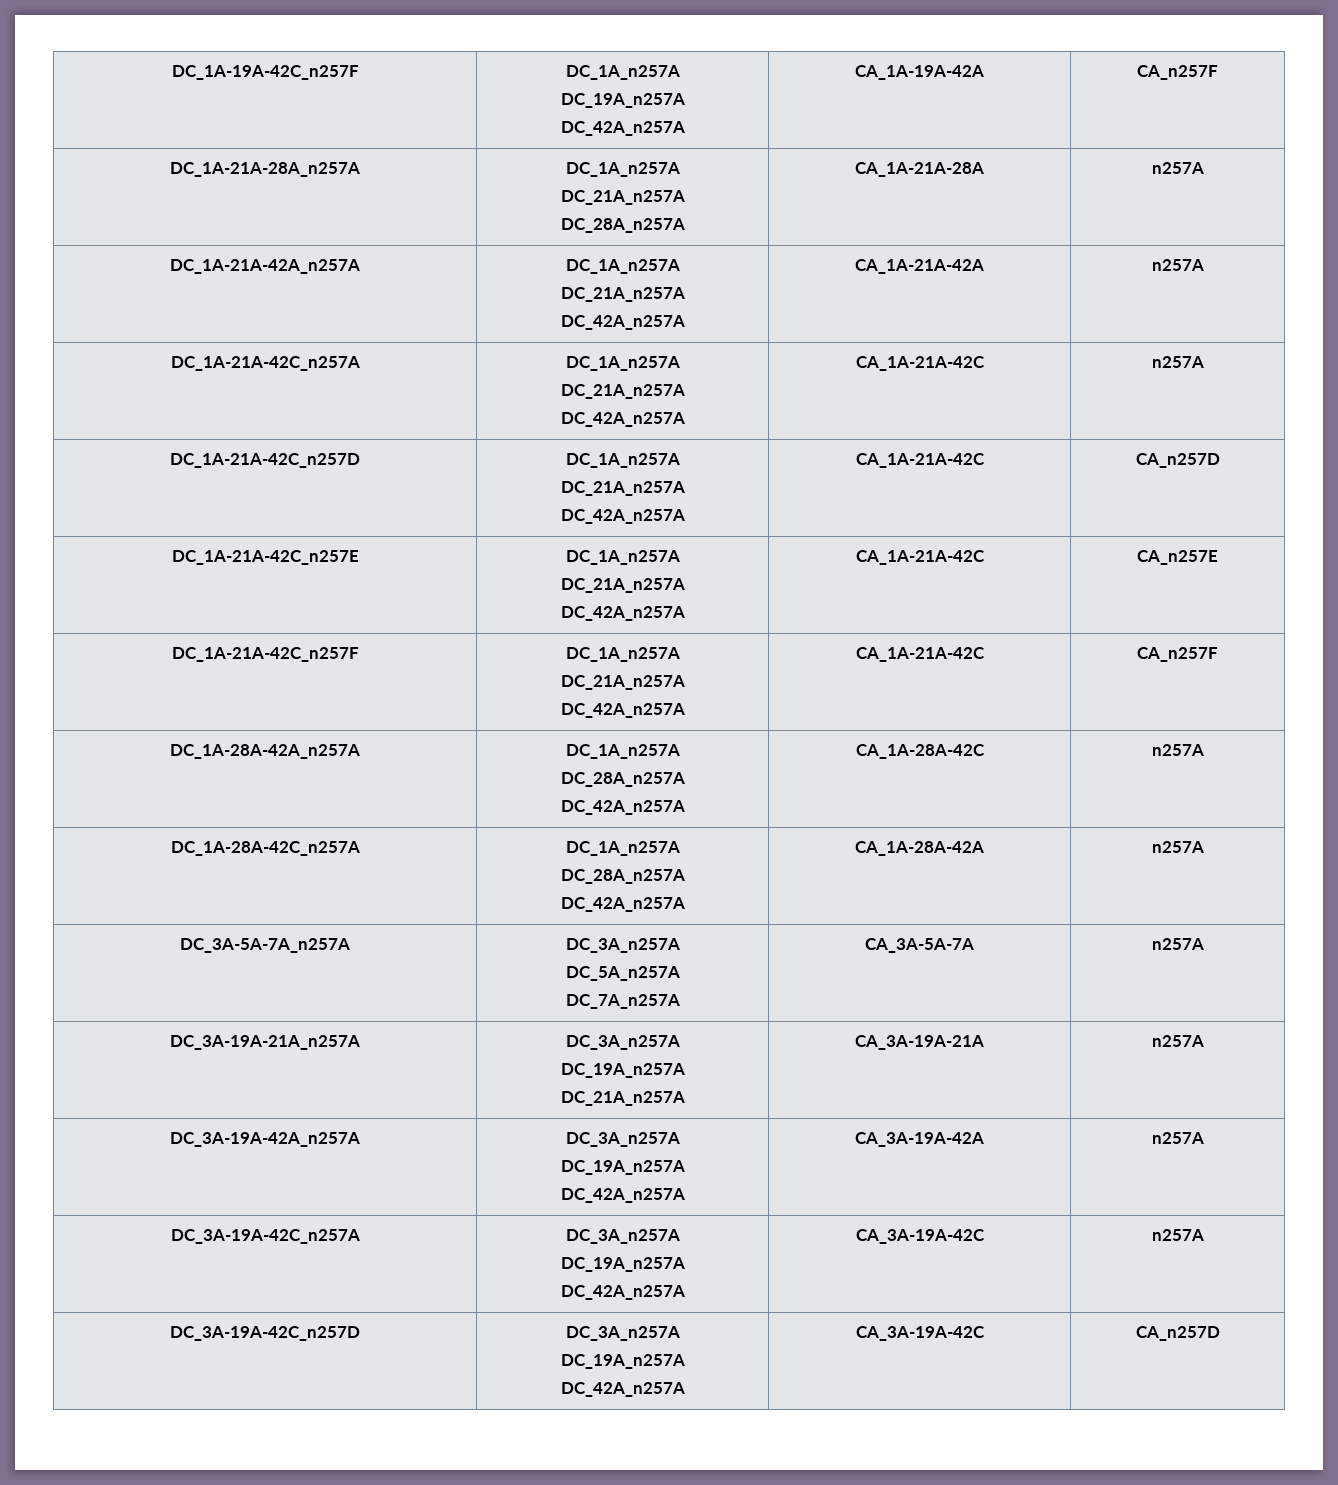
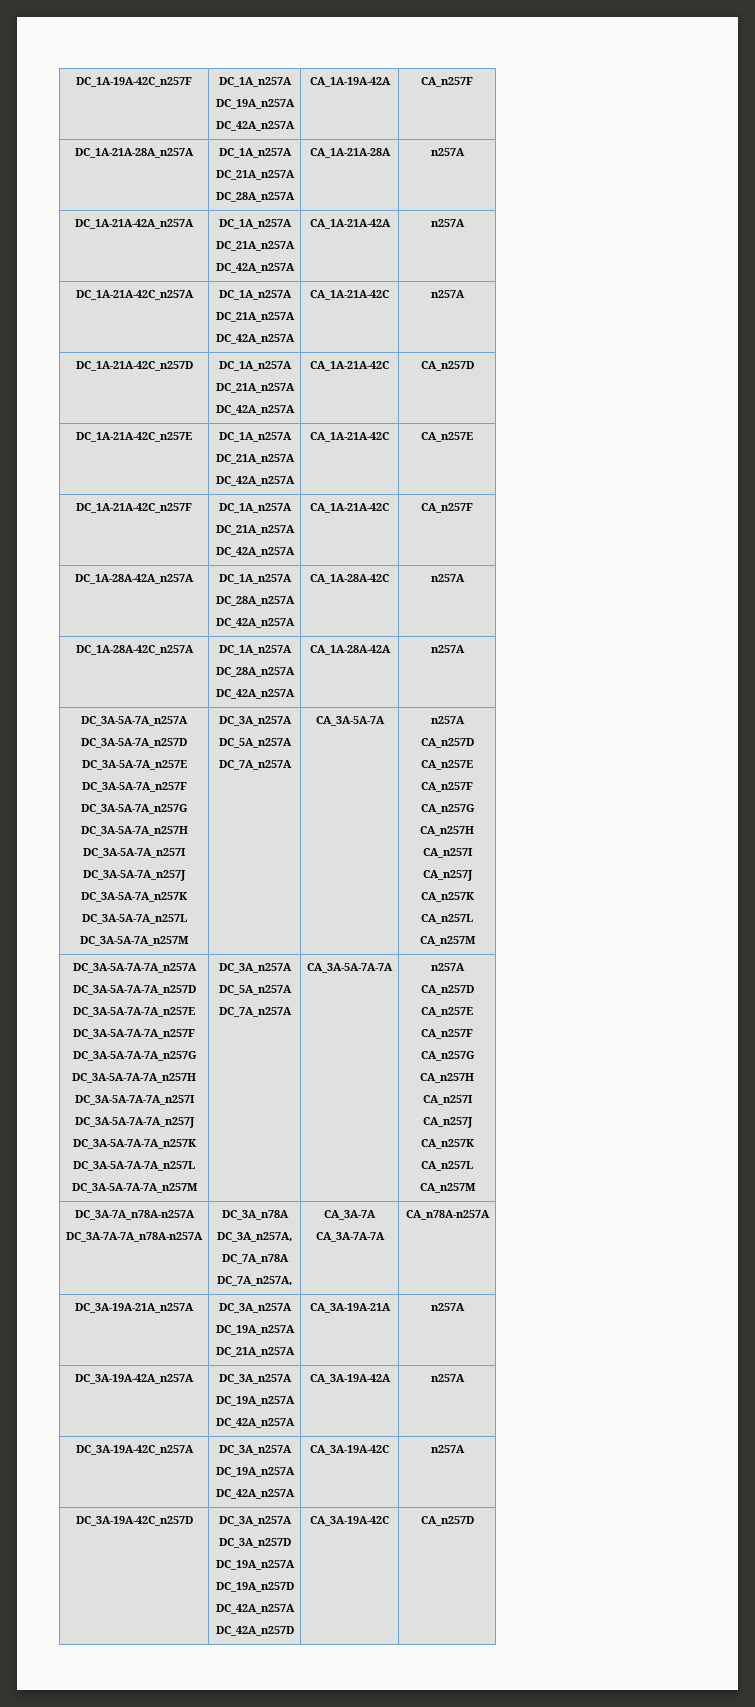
(350, 945) none -> [81,738,187,748] [81,760,187,770] [81,782,187,792] [81,804,188,814] [80,826,188,836] [83,848,186,858] [83,870,186,881] [81,892,188,902] [81,914,187,924] [80,936,189,946] // DC_3A-5A-7A_n257D // DC_3A-5A-7A_n257E // DC_3A-5A-7A_n257F // DC_3A-5A-7A_n257G // DC_3A-5A-7A_n257H // DC_3A-5A-7A_n257I // DC_3A-5A-7A_n257J // DC_3A-5A-7A_n257K // DC_3A-5A-7A_n257L // DC_3A-5A-7A_n257M
(1204, 944) none -> [420,738,474,748] [421,760,473,770] [421,782,473,792] [420,804,475,814] [420,826,474,836] [422,848,473,858] [422,870,473,881] [420,892,475,902] [421,914,473,924] [419,936,476,946] [72,963,197,973] [72,985,196,995] [73,1007,195,1017] [73,1029,195,1039] [72,1051,197,1061] [72,1073,196,1083] [74,1095,195,1105] [74,1117,195,1128] [72,1139,197,1149] [73,1161,195,1171] [71,1183,198,1193] [218,963,292,973] [218,985,292,995] [218,1007,292,1017] [307,963,393,973] [430,963,465,971] [420,985,474,995] [421,1007,473,1017] [421,1029,473,1039] [420,1051,475,1061] [420,1073,474,1083] [422,1095,473,1105] [422,1117,473,1128] [420,1139,475,1149] [421,1161,473,1171] [419,1183,476,1193] [74,1210,195,1220] [66,1232,203,1242] [221,1210,289,1220] [217,1232,292,1242] [221,1254,289,1264] [217,1276,292,1286] [324,1210,376,1220] [315,1232,385,1242] [405,1210,490,1220] // CA_n257D // CA_n257E // CA_n257F // CA_n257G // CA_n257H // CA_n257I // CA_n257J // CA_n257K // CA_n257L // CA_n257M // DC_3A-5A-7A-7A_n257A // DC_3A-5A-7A-7A_n257D // DC_3A-5A-7A-7A_n257E // DC_3A-5A-7A-7A_n257F // DC_3A-5A-7A-7A_n257G // DC_3A-5A-7A-7A_n257H // DC_3A-5A-7A-7A_n257I // DC_3A-5A-7A-7A_n257J // DC_3A-5A-7A-7A_n257K // DC_3A-5A-7A-7A_n257L // DC_3A-5A-7A-7A_n257M | DC_3A_n257A // DC_5A_n257A // DC_7A_n257A | CA_3A-5A-7A-7A | n257A // CA_n257D // CA_n257E // CA_n257F // CA_n257G // CA_n257H // CA_n257I // CA_n257J // CA_n257K // CA_n257L // CA_n257M // DC_3A-7A_n78A-n257A // DC_3A-7A-7A_n78A-n257A | DC_3A_n78A // DC_3A_n257A, // DC_7A_n78A // DC_7A_n257A, | CA_3A-7A // CA_3A-7A-7A | CA_n78A-n257A
[560,1354,685,1369] [560,1382,685,1397] // DC_19A_n257A // DC_42A_n257A -> [218,1538,291,1548] [215,1560,295,1570] [215,1582,294,1592] [215,1604,295,1614] [215,1626,294,1636] // DC_3A_n257D // DC_19A_n257A // DC_19A_n257D // DC_42A_n257A // DC_42A_n257D

